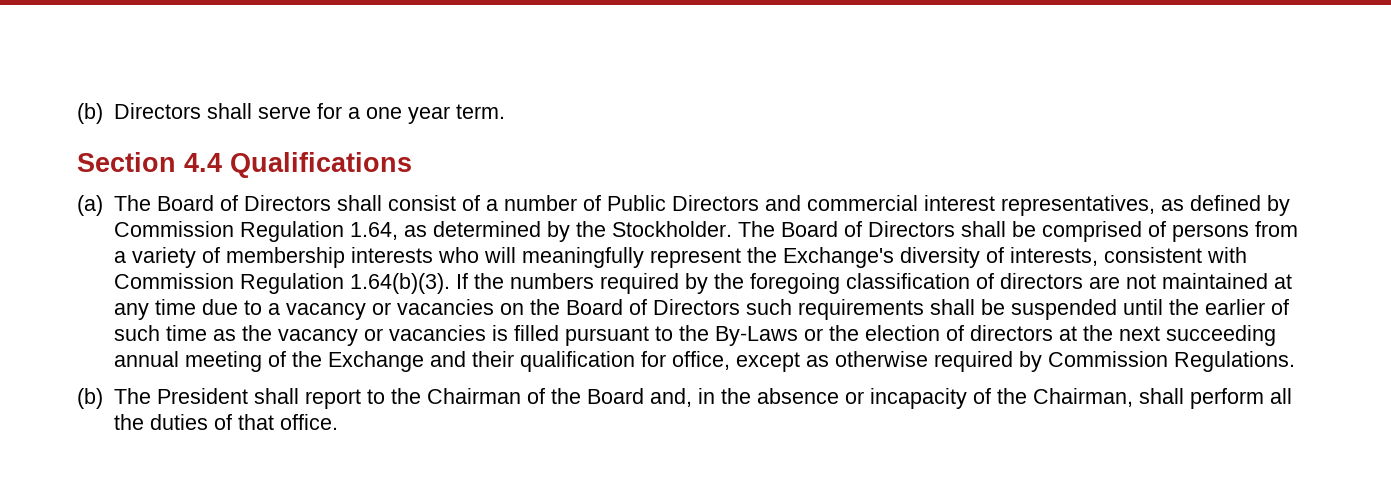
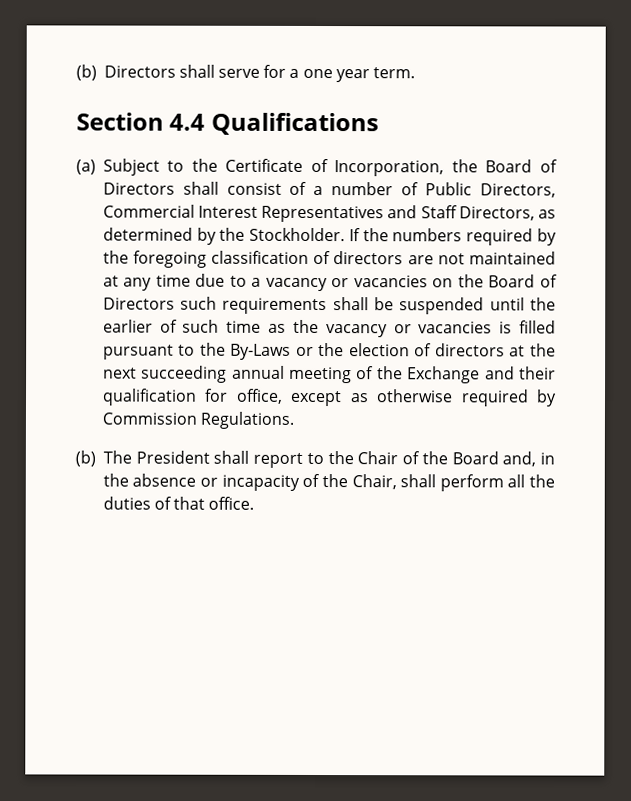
[113,195,151,211] The -> [102,158,478,177] Subject to the Certificate of Incorporation, the
[671,195,1290,216] [113,221,398,242] Directors and commercial interest representatives, as defined by Commission Regulation 1.64, -> [480,183,556,198] [102,204,535,223] Directors, Commercial Interest Representatives and Staff Directors,
[737,221,1298,242] [113,247,1247,268] [113,273,450,294] The Board of Directors shall be comprised of persons from a variety of membership interests who will meaningfully represent the Exchange's diversity of interests, consistent with Commission Regulation 1.64(b)(3). -> (346, 234) none
[426,388,521,404] Chairman -> [357,451,399,465] Chair
[1032,388,1133,407] Chairman, -> [351,474,397,490] Chair,

